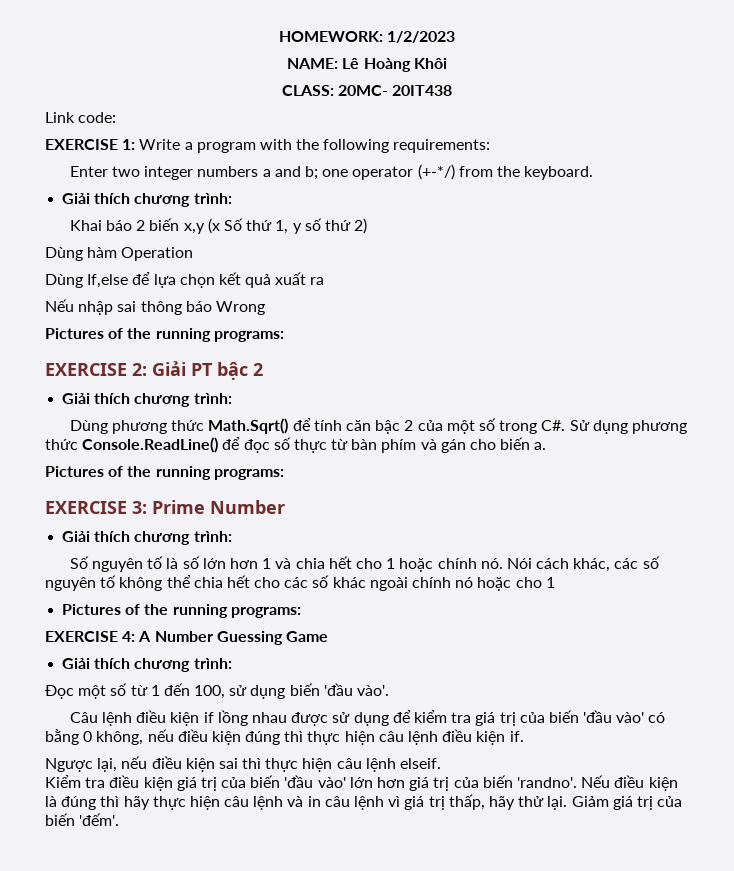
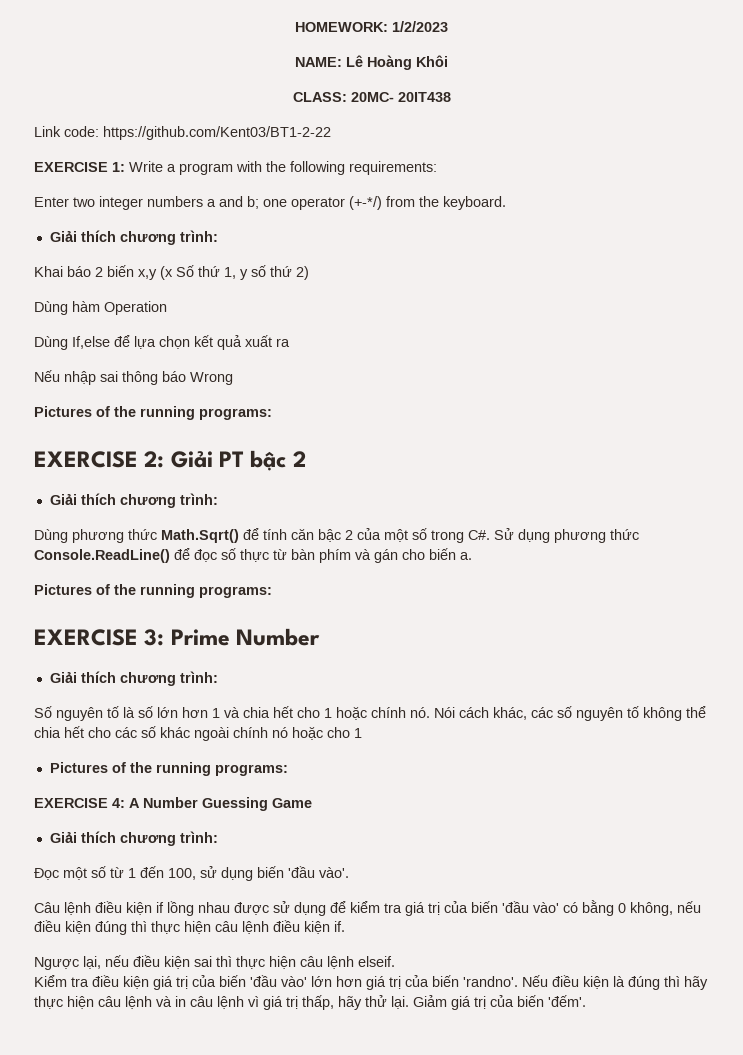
(117, 117) none -> [103,126,331,140] https://github.com/Kent03/BT1-2-22

